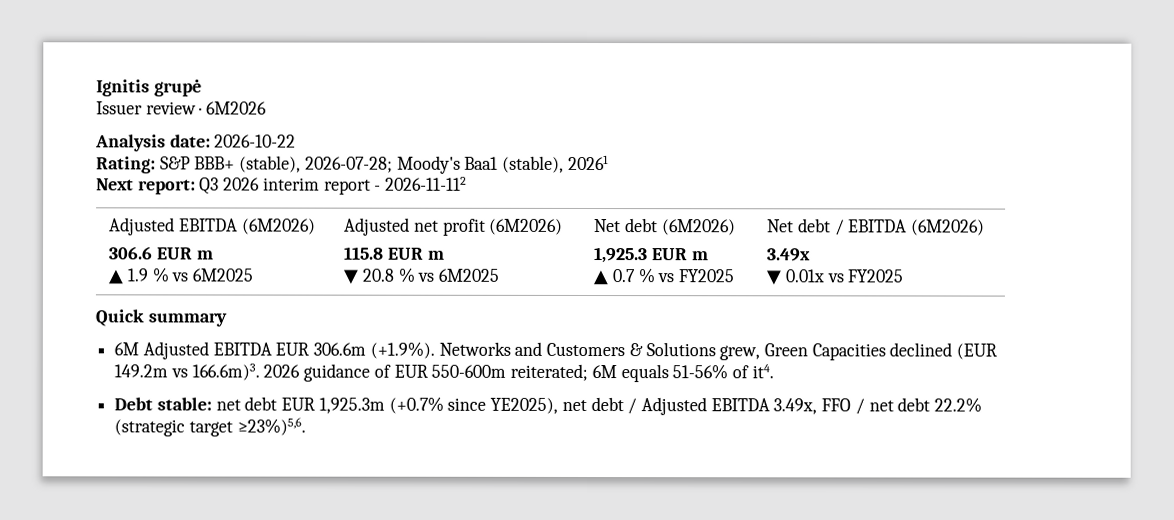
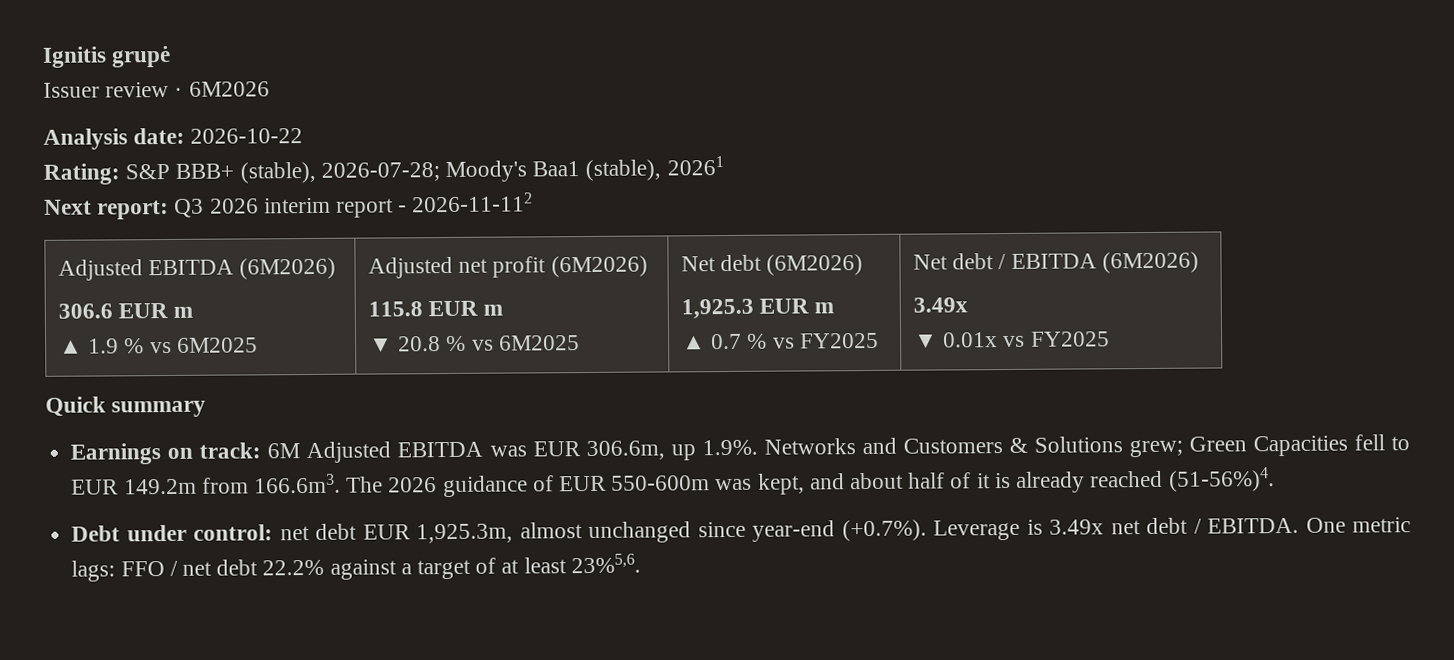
[114,341,435,360] 6M Adjusted EBITDA EUR 306.6m (+1.9%). -> [70,439,758,465] Earnings on track: 6M Adjusted EBITDA was EUR 306.6m, up 1.9%.
[719,345,761,361] grew, -> [1128,439,1183,458] grew;
[889,342,998,360] [114,363,260,381] declined (EUR 149.2m vs 166.6m)3. -> [1353,434,1411,451] [71,473,384,495] fell to EUR 149.2m from 166.6m3. The
[510,363,774,383] reiterated; 6M equals 51-56% of it4. -> [715,467,1275,495] was kept, and about half of it is already reached (51-56%)4.
[156,397,212,411] stable: -> [126,524,274,542] under control:
[318,396,818,416] 1,925.3m (+0.7% since YE2025), net debt / Adjusted EBITDA 3.49x, -> [416,517,1411,544] [71,560,116,582] 1,925.3m, almost unchanged since year-end (+0.7%). Leverage is 3.49x net debt / EBITDA. One metric lags:
[114,417,306,437] (strategic target ≥23%)5,6. -> [329,553,641,580] against a target of at least 23%5,6.

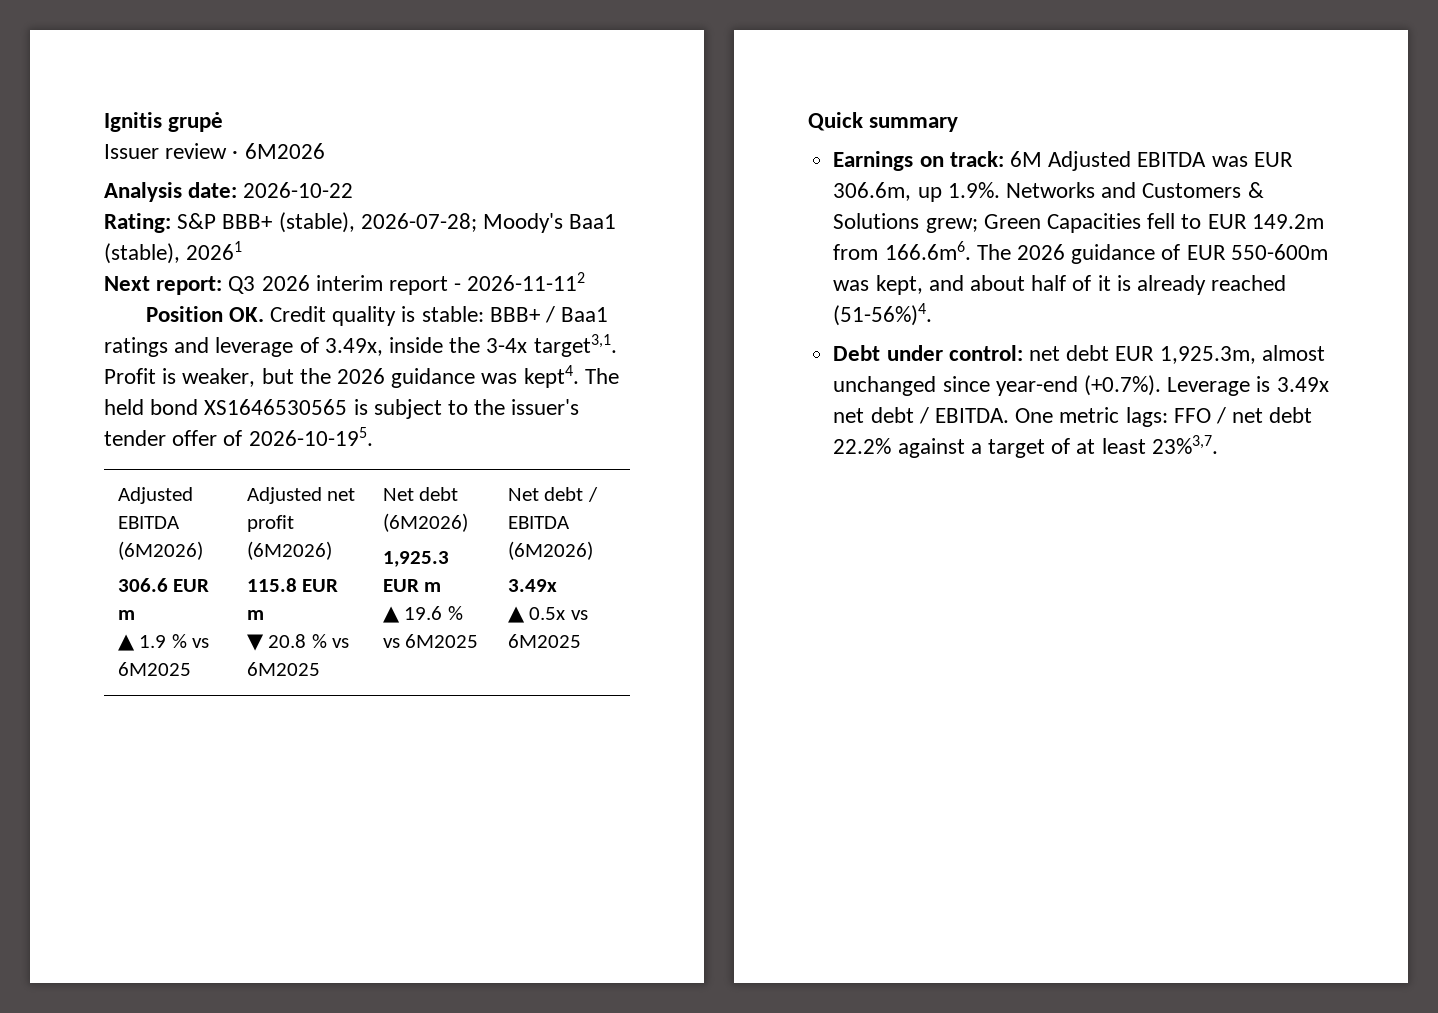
(534, 202) none -> [145,306,609,326] [104,334,617,357] [104,365,619,388] [104,399,580,419] [104,427,373,446] // Position OK. Credit quality is stable: BBB+ / Baa1 ratings and leverage of 3.49x, inside the 3-4x target3,1. Profit is weaker, but the 2026 guidance was kept4. The held bond XS1646530565 is subject to the issuer's tender offer of 2026-10-195.
[711,332,879,350] 0.7 % vs FY2025 -> [404,606,463,620] [382,634,479,648] 19.6 % vs 6M2025
[914,331,1110,349] ▼ 0.01x vs FY2025 -> [507,606,588,623] [507,634,581,648] ▲ 0.5x vs 6M2025
[253,473,341,494] 166.6m3. -> [884,241,971,260] 166.6m6.
[570,553,641,574] 23%5,6. -> [1151,435,1218,454] 23%3,7.

